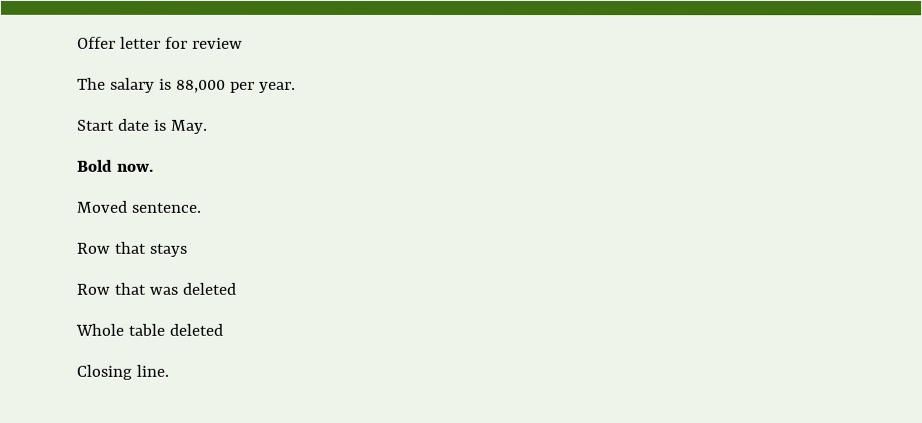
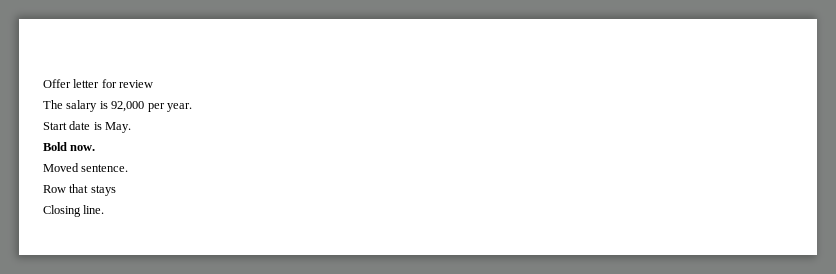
[175,79,226,93] 88,000 -> [111,101,145,112] 92,000
[76,282,236,295] [75,323,223,336] // Row that was deleted // Whole table deleted -> (116, 190) none

